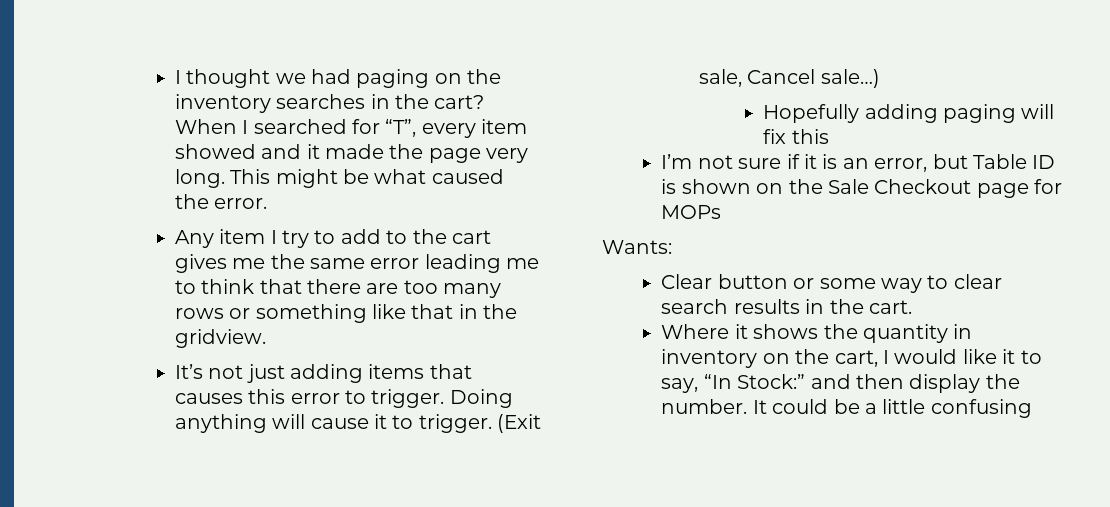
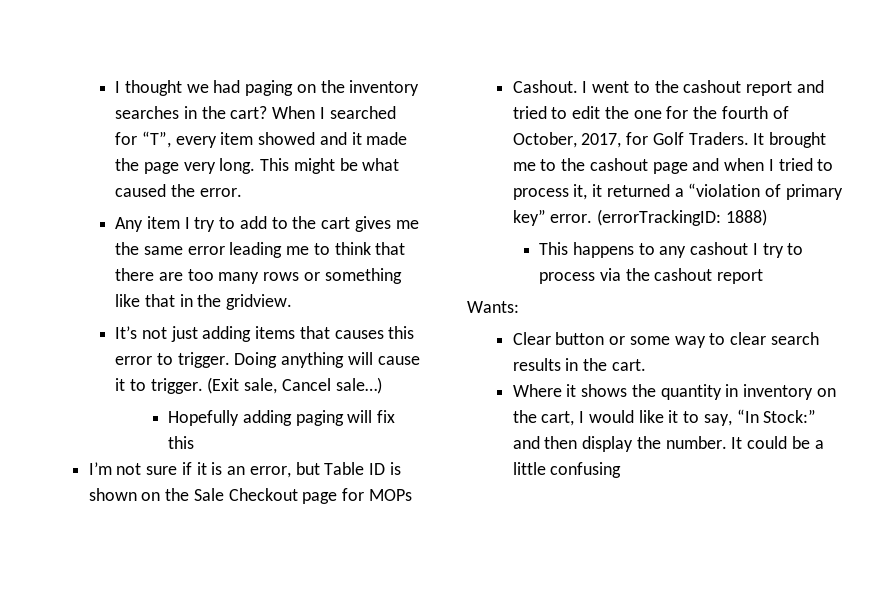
(722, 212) none -> [512,80,824,96] [512,106,789,119] [512,132,827,148] [512,158,834,174] [512,183,843,200] [512,209,767,226] [539,242,804,258] [539,268,764,284] // Cashout. I went to the cashout report and tried to edit the one for the fourth of October, 2017, for Golf Traders. It brought me to the cashout page and when I tried to process it, it returned a “violation of primary key” error. (errorTrackingID: 1888) // This happens to any cashout I try to process via the cashout report

